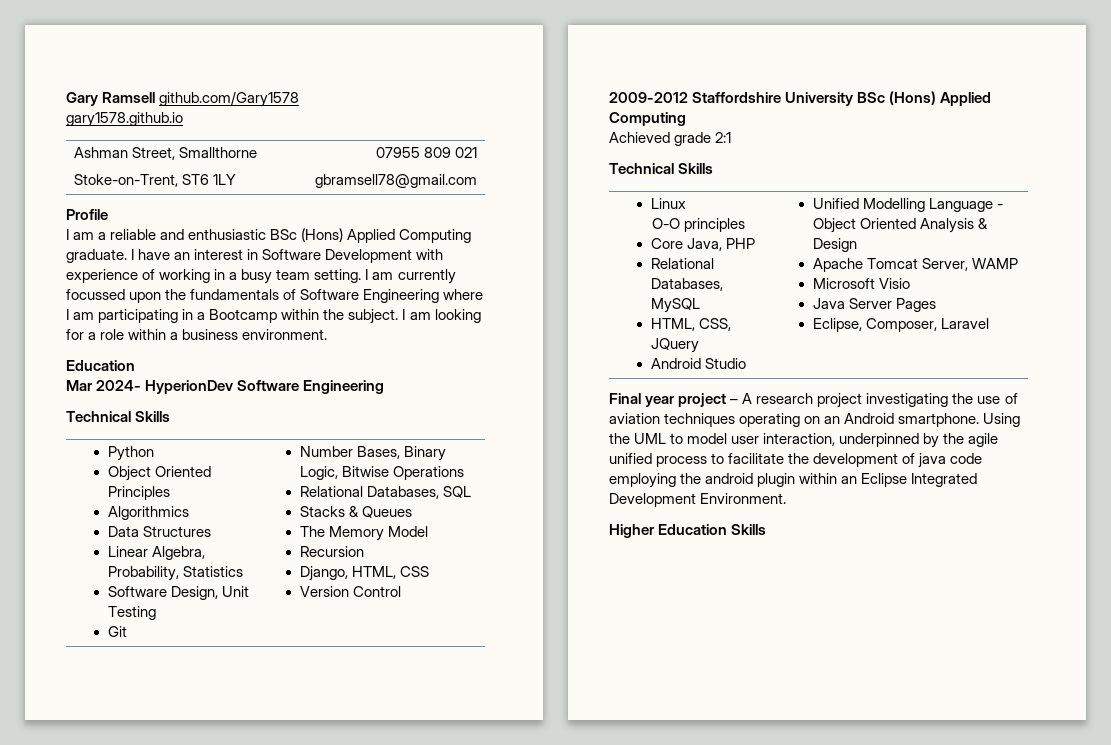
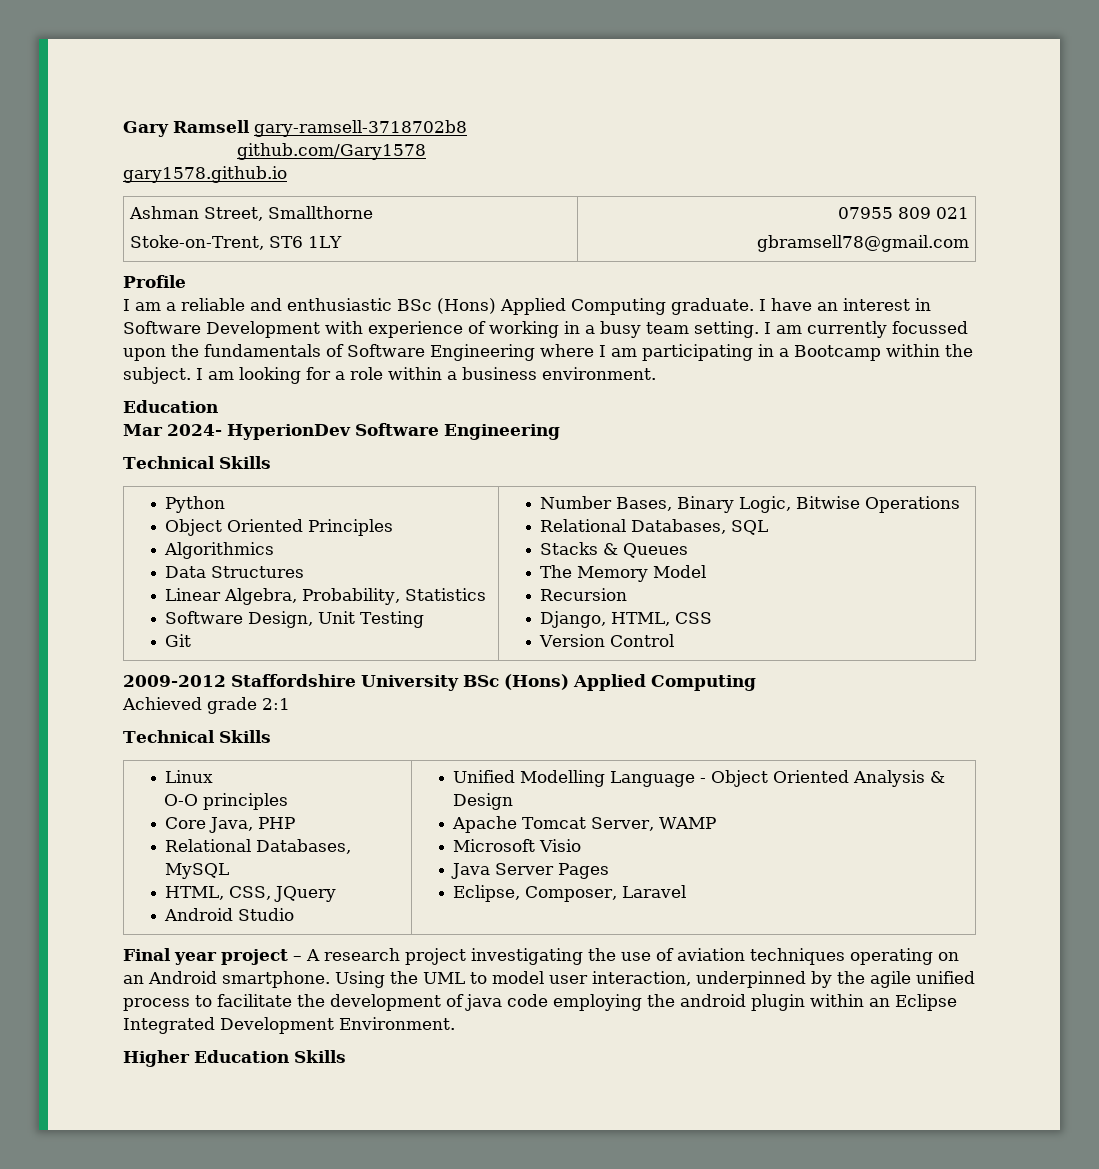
(156, 97) none -> [254,120,467,137] gary-ramsell-3718702b8 //

